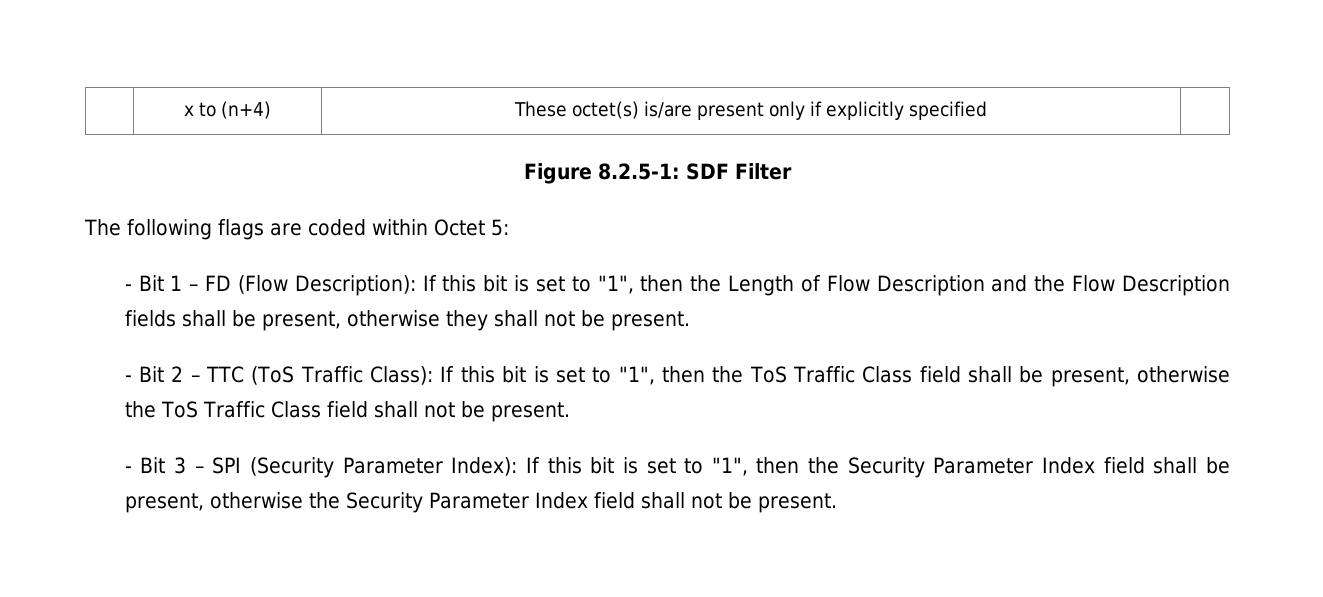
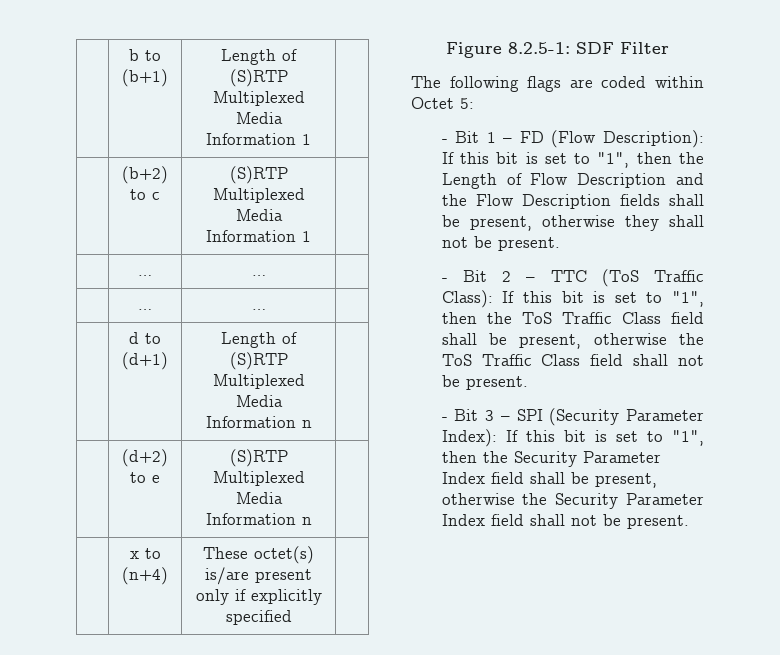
(184, 110) none -> [129,49,161,61] [122,69,168,87] [221,49,297,65] [229,69,288,87] [212,91,305,106] [235,112,283,124] [206,133,311,145] [122,166,168,184] [130,189,160,200] [229,166,288,184] [212,188,305,203] [235,209,283,221] [206,230,311,242] [138,275,152,276] [251,275,266,276] [138,309,152,310] [251,309,266,310] [129,332,161,344] [122,352,168,370] [221,332,297,348] [229,352,288,370] [212,374,305,389] [235,395,283,407] [205,416,312,428] [122,449,168,467] [130,472,160,483] [229,449,288,467] [212,471,305,486] [235,492,283,504] [205,513,312,525] | b to (b+1) | Length of (S)RTP Multiplexed Media Information 1 | // | (b+2) to c | (S)RTP Multiplexed Media Information 1 | // | … | … | // | … | … | // | d to (d+1) | Length of (S)RTP Multiplexed Media Information n | // | (d+2) to e | (S)RTP Multiplexed Media Information n | //

